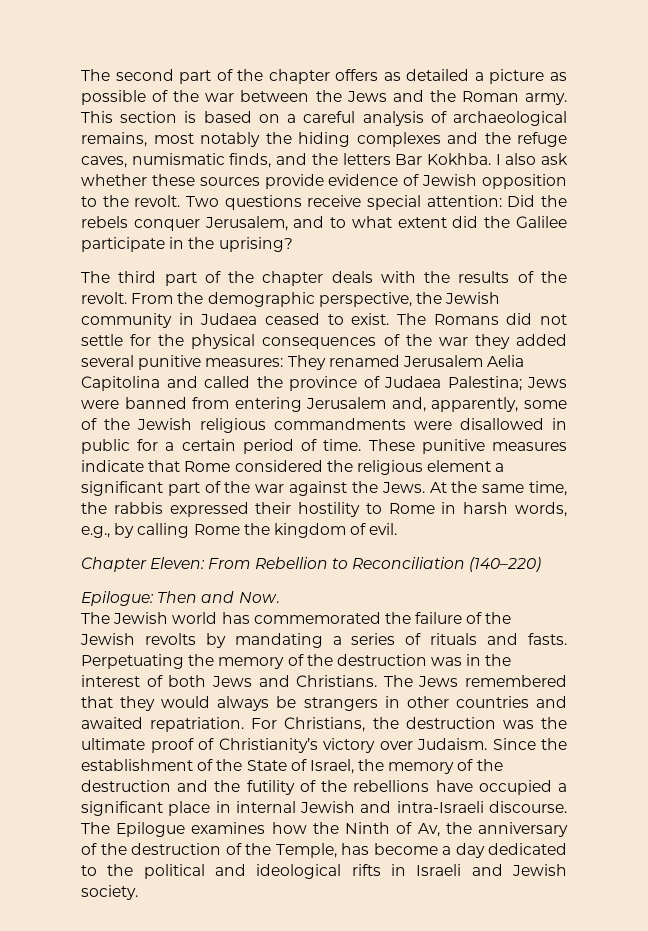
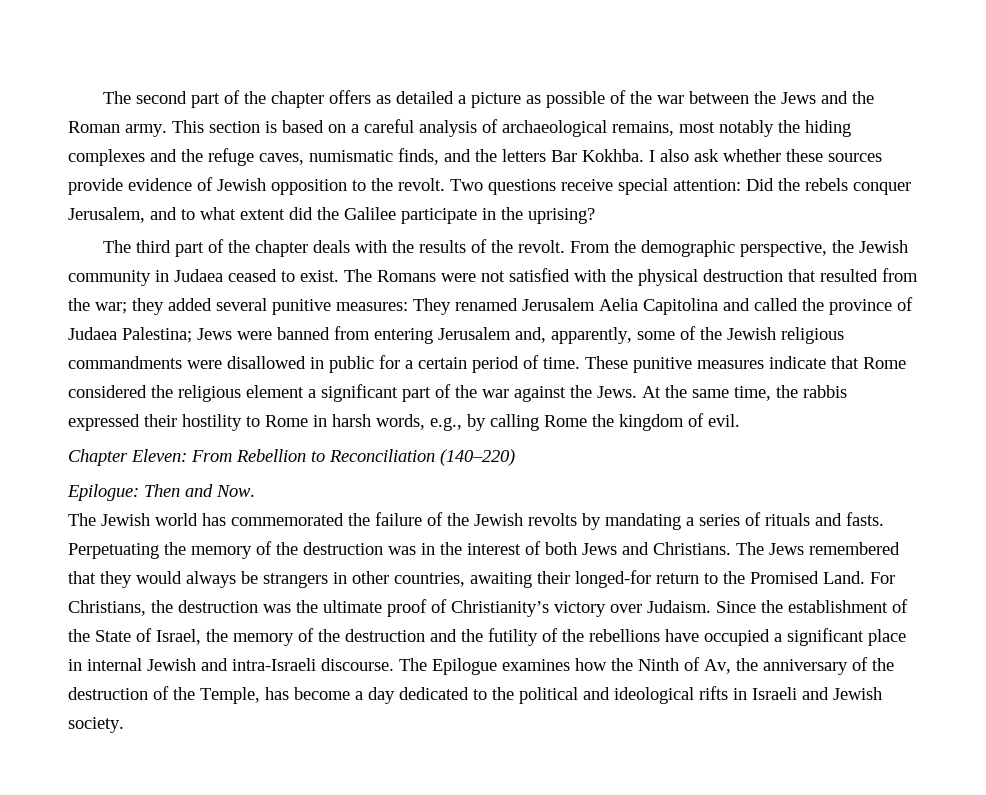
[506,313,567,325] [81,334,468,349] did not settle for the physical consequences of the war -> [441,268,918,286] [68,298,127,314] were not satisfied with the physical destruction that resulted from the war;
[455,696,567,708] [81,717,245,732] countries and awaited repatriation. -> [394,570,865,588] countries, awaiting their longed-for return to the Promised Land.

